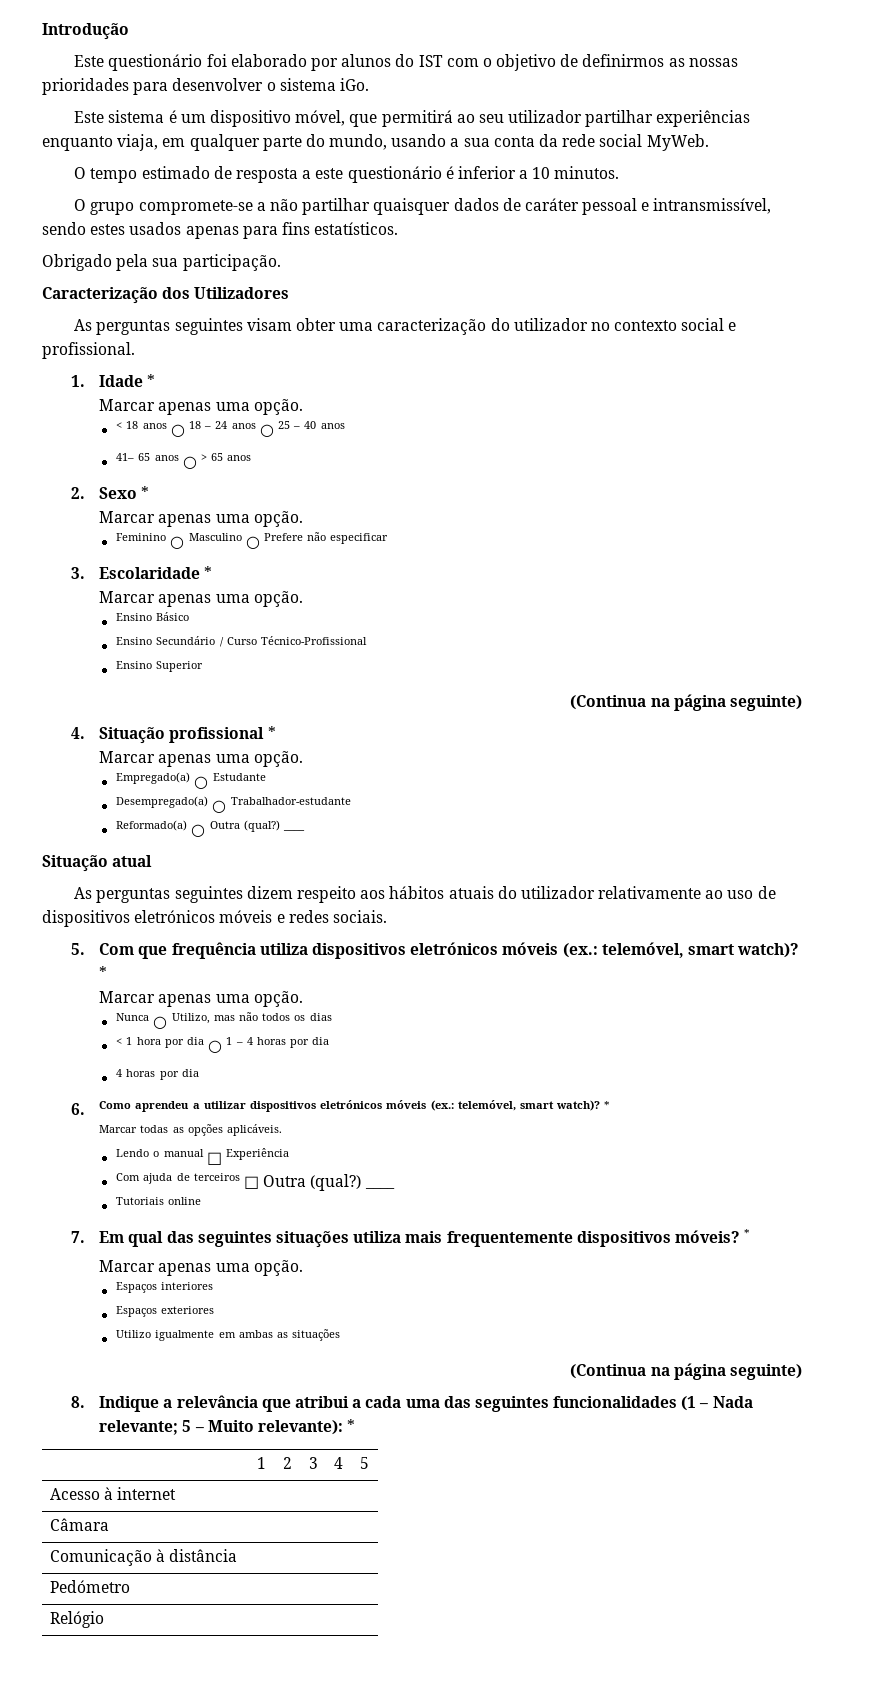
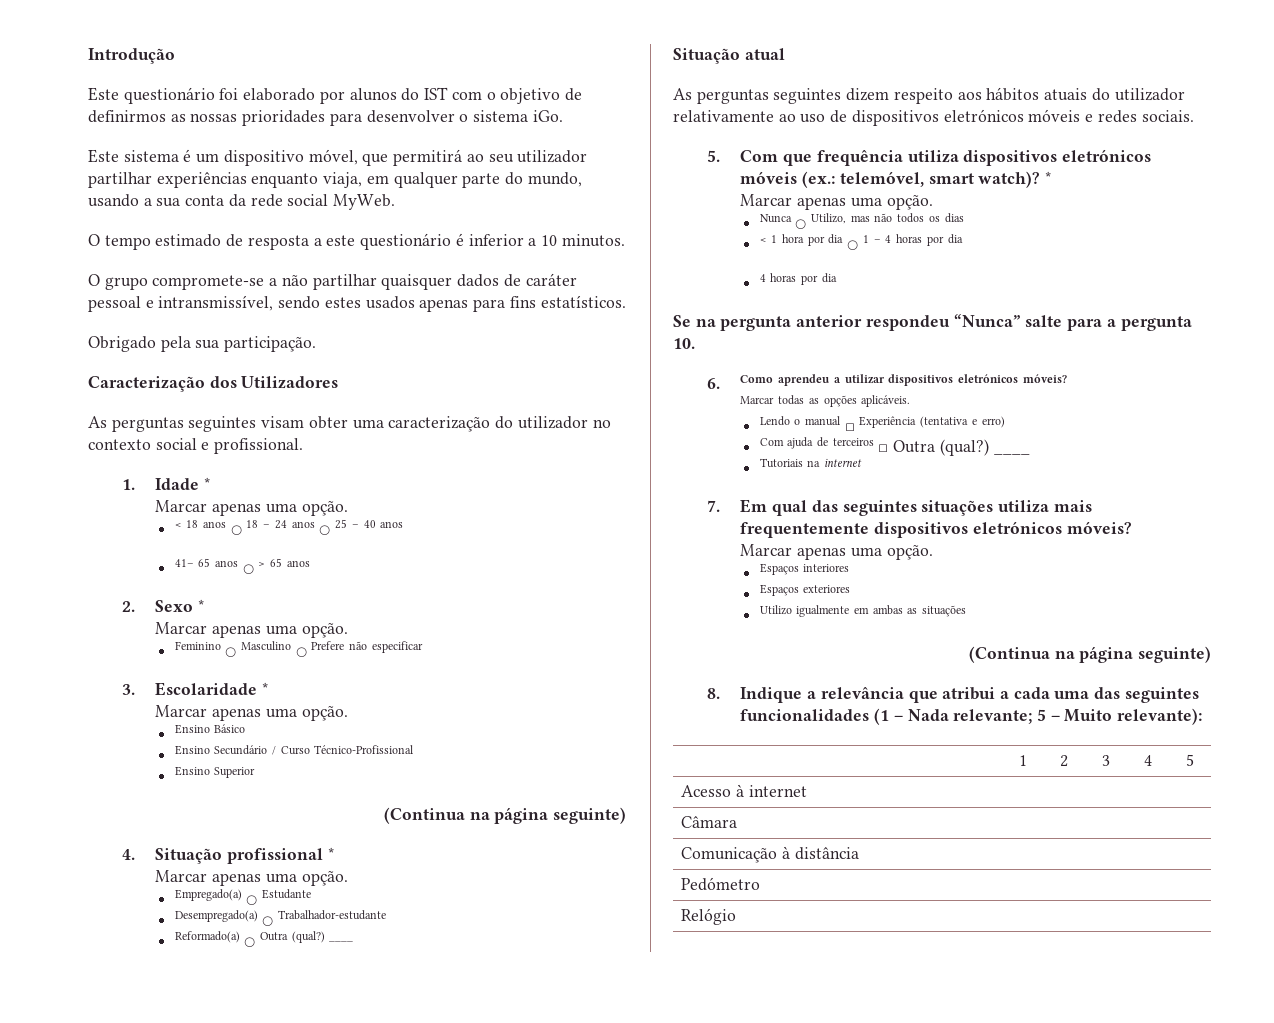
(199, 1073) none -> [673,314,1192,331] [673,338,695,349] // Se na pergunta anterior respondeu “Nunca” salte para a pergunta 10.
[386,1100,611,1111] móveis (ex.: telemóvel, smart watch)? * -> [1022,374,1067,383] móveis?
(290, 1154) none -> [920,416,1005,428] (tentativa e erro)
[168,1197,202,1205] online -> [807,458,863,467] na internet
[674,1229,751,1243] móveis? * -> [972,521,1132,534] eletrónicos móveis?
[347,1419,356,1432] * -> (1203, 716) none

